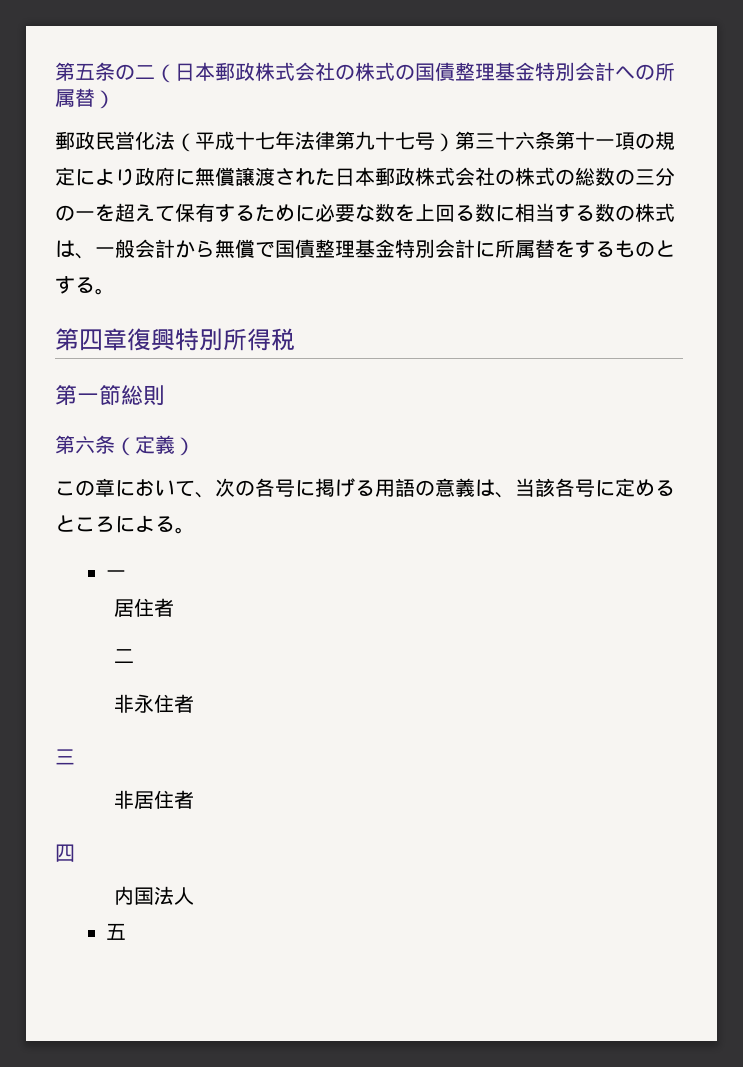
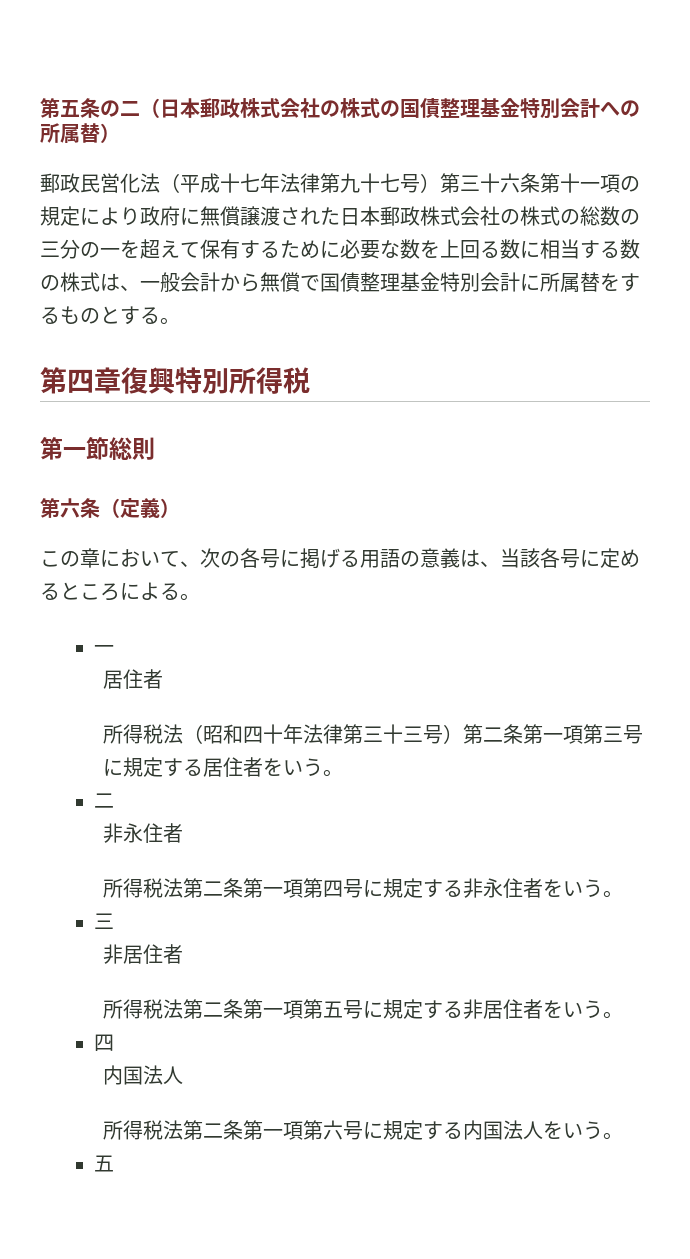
[113,649,134,663] [113,694,194,713] [55,749,75,765] [113,790,194,809] [55,844,75,862] [113,886,194,905] 二 // 非永住者 // 三 // 非居住者 // 四 // 内国法人 -> [103,724,644,744] [103,757,344,777] [93,793,114,808] [103,823,184,843] [103,878,624,898] [93,913,114,929] [103,944,184,964] [103,999,624,1019] [93,1034,114,1052] [103,1065,184,1085] [103,1120,624,1140] 所得税法（昭和四十年法律第三十三号）第二条第一項第三号に規定する居住者をいう。 // 二 // 非永住者 // 所得税法第二条第一項第四号に規定する非永住者をいう。 // 三 // 非居住者 // 所得税法第二条第一項第五号に規定する非居住者をいう。 // 四 // 内国法人 // 所得税法第二条第一項第六号に規定する内国法人をいう。

